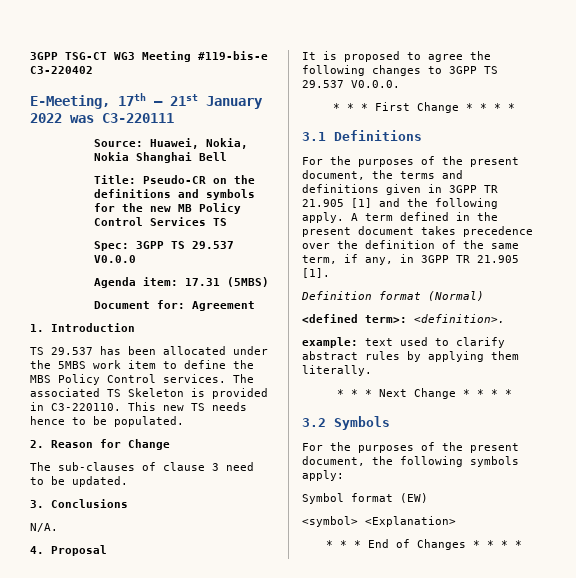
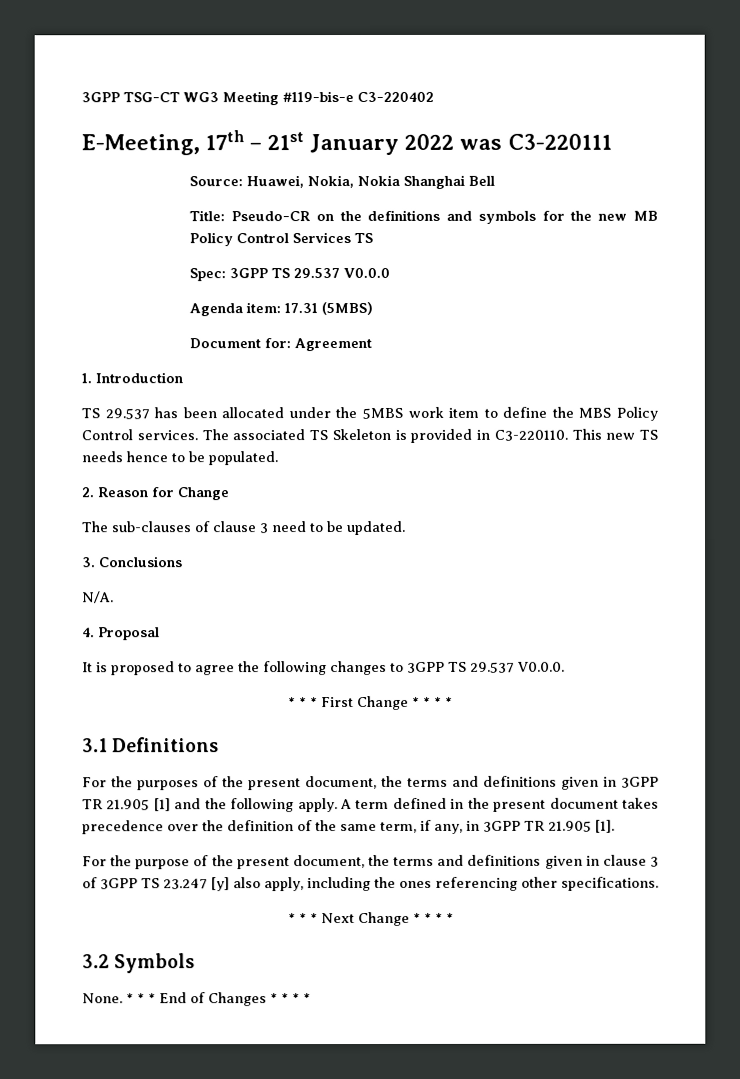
[301,291,484,301] [302,314,505,323] [302,337,505,348] [302,351,519,362] [302,365,372,376] Definition format (Normal) // <defined term>: <definition>. // example: text used to clarify abstract rules by applying them literally. -> [82,854,659,870] [82,876,659,892] For the purpose of the present document, the terms and definitions given in clause 3 of 3GPP TS 23.247 [y] also apply, including the ones referencing other specifications.
[302,442,519,453] [302,456,519,467] [302,470,344,481] [302,493,428,504] [302,516,456,527] For the purposes of the present document, the following symbols apply: // Symbol format (EW) // <symbol> <Explanation> // -> [82,993,123,1004] None.

